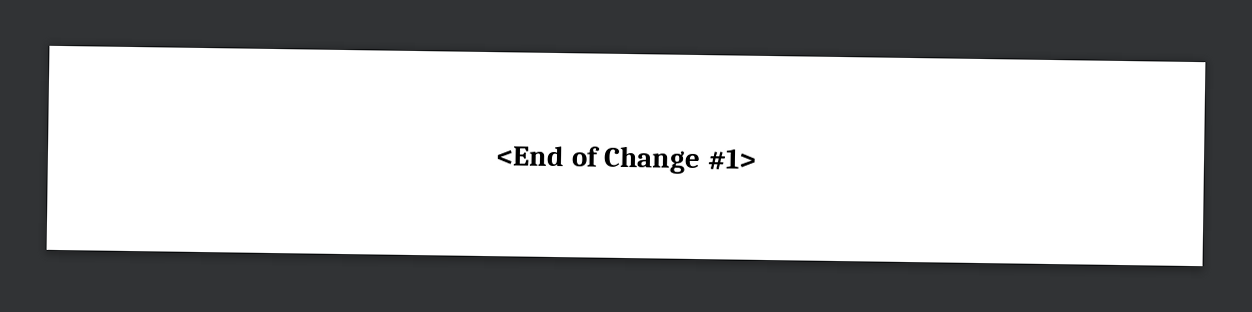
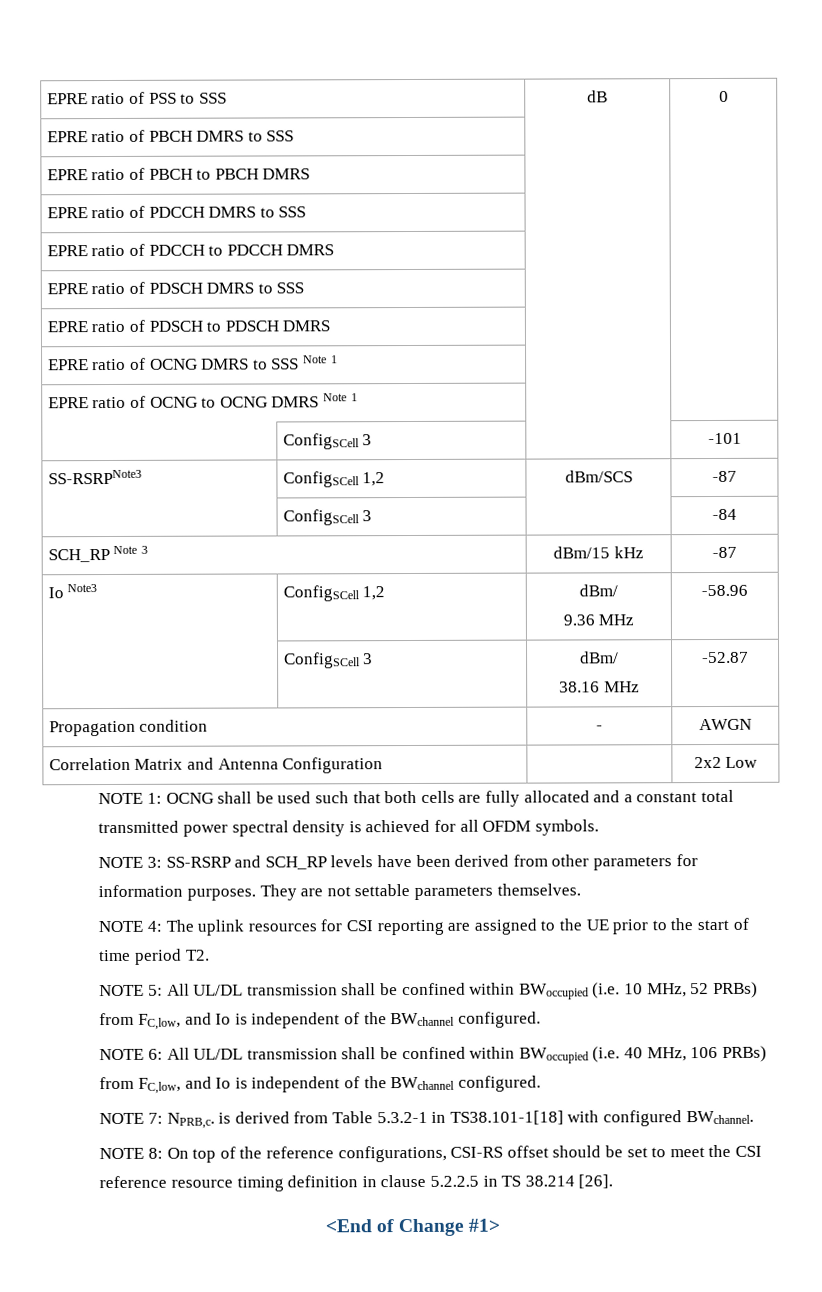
(494, 156) none -> [46,91,227,105] [587,90,608,103] [718,90,729,102] [46,129,295,143] [46,167,311,181] [46,205,307,219] [46,243,335,257] [46,281,305,295] [46,319,331,333] [47,355,338,371] [47,393,358,409] [282,433,373,450] [707,432,742,445] [47,469,142,485] [282,471,386,488] [564,470,633,483] [712,470,737,482] [282,509,373,526] [712,508,737,520] [47,545,148,563] [553,546,644,559] [712,546,737,558] [47,584,98,599] [282,585,386,602] [579,584,618,597] [562,614,635,626] [701,584,748,597] [283,652,374,669] [580,651,619,664] [559,681,640,693] [702,651,749,664] [48,719,209,737] [596,725,603,731] [699,718,752,731] [48,757,384,774] [693,756,759,769] [98,789,734,807] [98,819,599,837] [98,854,698,871] [98,883,581,901] [98,917,749,936] [99,948,210,965] [99,981,758,1000] [99,1011,541,1030] [99,1045,767,1064] [99,1075,541,1094] [99,1110,754,1129] [99,1144,762,1163] [99,1174,614,1192] EPRE ratio of PSS to SSS | dB | 0 // EPRE ratio of PBCH DMRS to SSS | | // EPRE ratio of PBCH to PBCH DMRS | | // EPRE ratio of PDCCH DMRS to SSS | | // EPRE ratio of PDCCH to PDCCH DMRS | | // EPRE ratio of PDSCH DMRS to SSS | | // EPRE ratio of PDSCH to PDSCH DMRS | | // EPRE ratio of OCNG DMRS to SSS Note 1 | | // EPRE ratio of OCNG to OCNG DMRS Note 1 | | // | ConfigSCell 3 | | -101 // SS-RSRPNote3 | ConfigSCell 1,2 | dBm/SCS | -87 // | ConfigSCell 3 | | -84 // SCH_RP Note 3 | dBm/15 kHz | -87 // Io Note3 | ConfigSCell 1,2 | dBm/ // 9.36 MHz | -58.96 // | ConfigSCell 3 | dBm/ // 38.16 MHz | -52.87 // Propagation condition | - | AWGN // Correlation Matrix and Antenna Configuration | | 2x2 Low // NOTE 1: OCNG shall be used such that both cells are fully allocated and a constant total transmitted power spectral density is achieved for all OFDM symbols. // NOTE 3: SS-RSRP and SCH_RP levels have been derived from other parameters for information purposes. They are not settable parameters themselves. // NOTE 4: The uplink resources for CSI reporting are assigned to the UE prior to the start of time period T2. // NOTE 5: All UL/DL transmission shall be confined within BWoccupied (i.e. 10 MHz, 52 PRBs) from FC,low, and Io is independent of the BWchannel configured. // NOTE 6: All UL/DL transmission shall be confined within BWoccupied (i.e. 40 MHz, 106 PRBs) from FC,low, and Io is independent of the BWchannel configured. // NOTE 7: NPRB,c. is derived from Table 5.3.2-1 in TS38.101-1[18] with configured BWchannel. // NOTE 8: On top of the reference configurations, CSI-RS offset should be set to meet the CSI reference resource timing definition in clause 5.2.2.5 in TS 38.214 [26]. //

